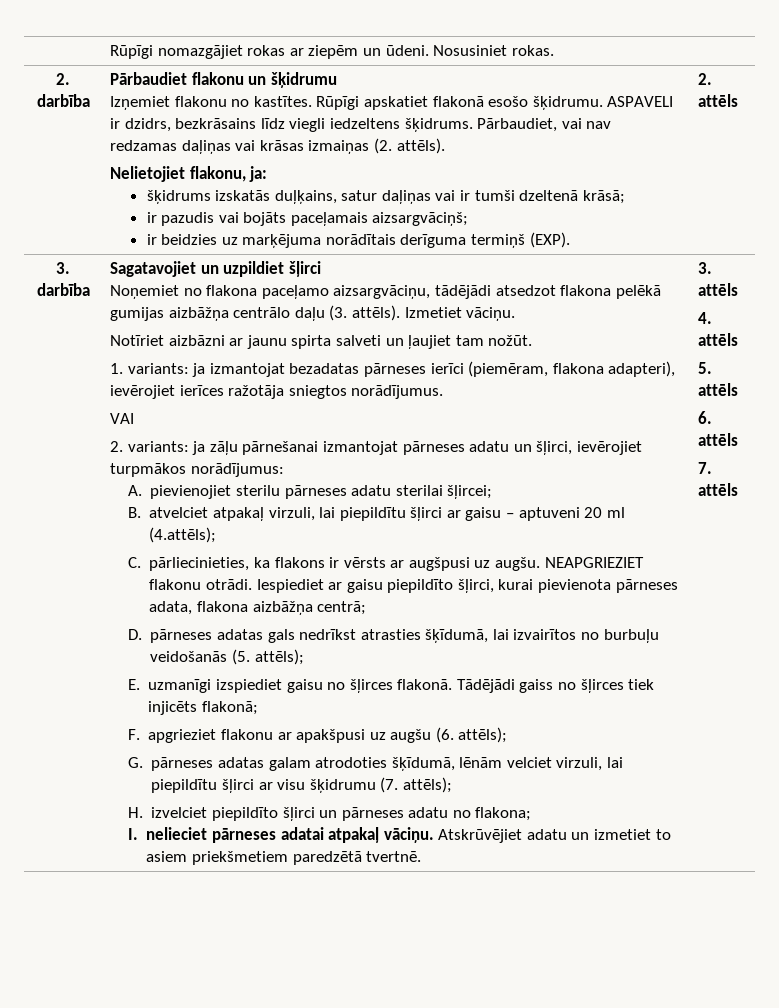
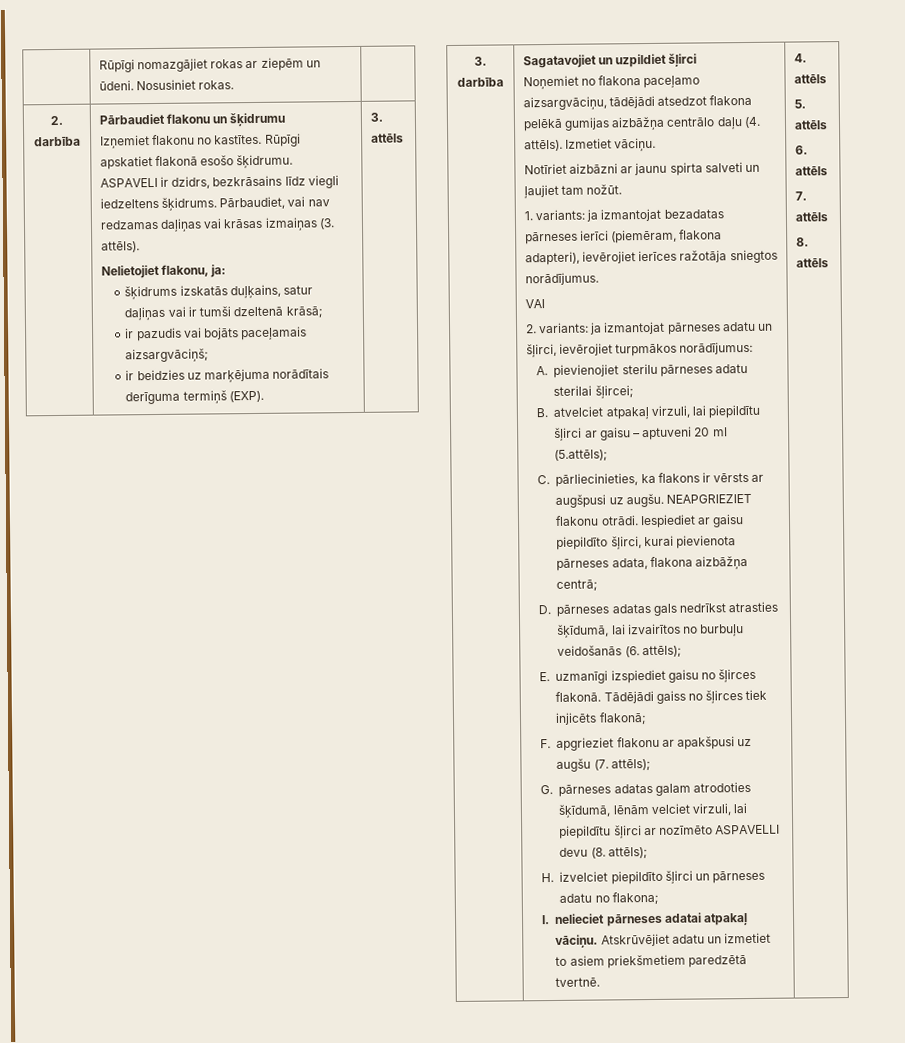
[374,138,393,154] (2. -> [318,218,335,230] (3.
[698,73,713,85] 2. -> [369,112,383,122] 3.
[329,305,348,321] (3. -> [743,116,761,129] (4.
[209,441,319,455] zāļu pārnešanai -> (603, 328) none
[149,527,217,543] (4.attēls); -> [554,449,609,461] (5.attēls);
[231,649,250,665] (5. -> [624,646,640,658] (6.
[435,727,454,743] (6. -> [593,759,609,771] (7.
[277,777,399,793] visu šķidrumu (7. -> [658,824,781,835] [559,847,606,859] nozīmēto ASPAVELLI devu (8.
[698,262,713,274] [698,283,739,296] 3. attēls // -> (601, 982) none
(739, 489) none -> [795,237,809,247] [795,258,829,268] // 8. attēls

